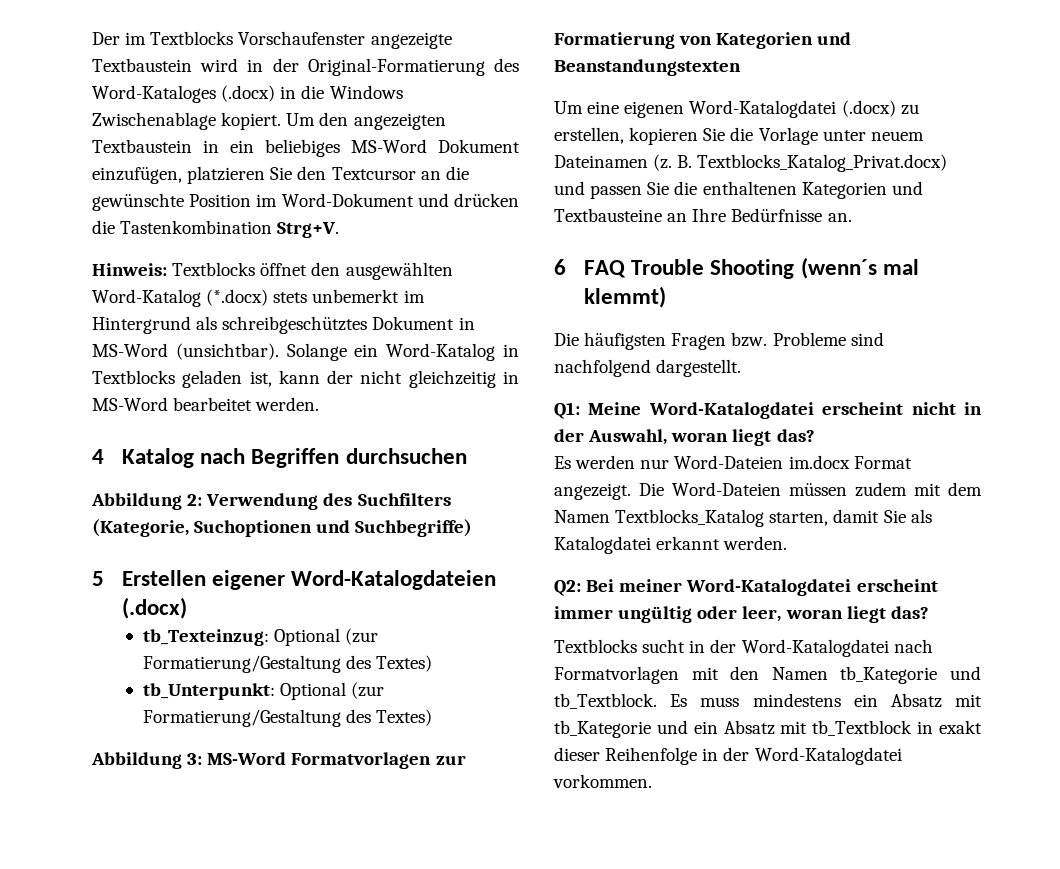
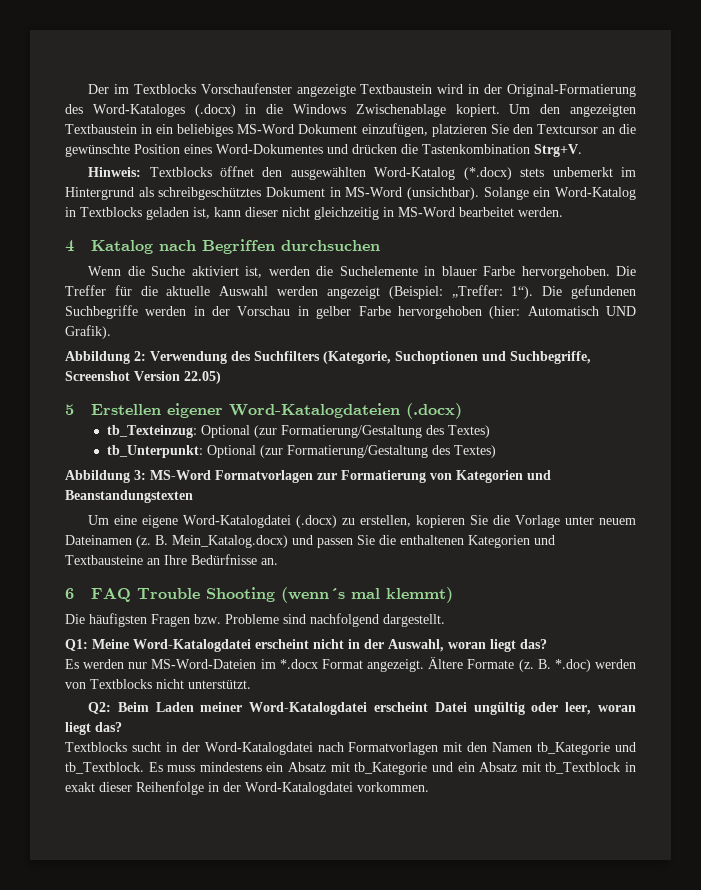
[256,193,414,207] im Word-Dokument -> [184,144,323,154] eines Word-Dokumentes
[327,370,354,384] der -> [245,207,278,217] dieser
(467, 456) none -> [88,266,636,279] [65,285,636,299] [65,305,637,319] [65,325,111,339] // Wenn die Suche aktiviert ist, werden die Suchelemente in blauer Farbe hervorgehoben. Die Treffer für die aktuelle Auswahl werden angezeigt (Beispiel: „Treffer: 1“). Die gefundenen Suchbegriffe werden in der Vorschau in gelber Farbe hervorgehoben (hier: Automatisch UND Grafik).
[355,519,473,537] Suchbegriffe) -> [510,351,591,364] [65,371,221,384] Suchbegriffe, Screenshot Version 22.05)
[624,101,685,118] eigenen -> [142,515,179,528] eigene
[697,154,948,172] Textblocks_Katalog_Privat.docx) -> [172,535,288,548] Mein_Katalog.docx)
[674,455,912,469] [554,482,982,500] [554,509,932,527] [554,536,788,554] Word-Dateien im.docx Format angezeigt. Die Word-Dateien müssen zudem mit dem Namen Textblocks_Katalog starten, damit Sie als Katalogdatei erkannt werden. -> [151,657,636,672] [65,679,251,689] MS-Word-Dateien im *.docx Format angezeigt. Ältere Formate (z. B. *.doc) werden von Textblocks nicht unterstützt.
[586,579,615,592] Bei -> [117,702,194,712] Beim Laden
[554,606,613,619] immer -> [434,702,467,712] Datei

